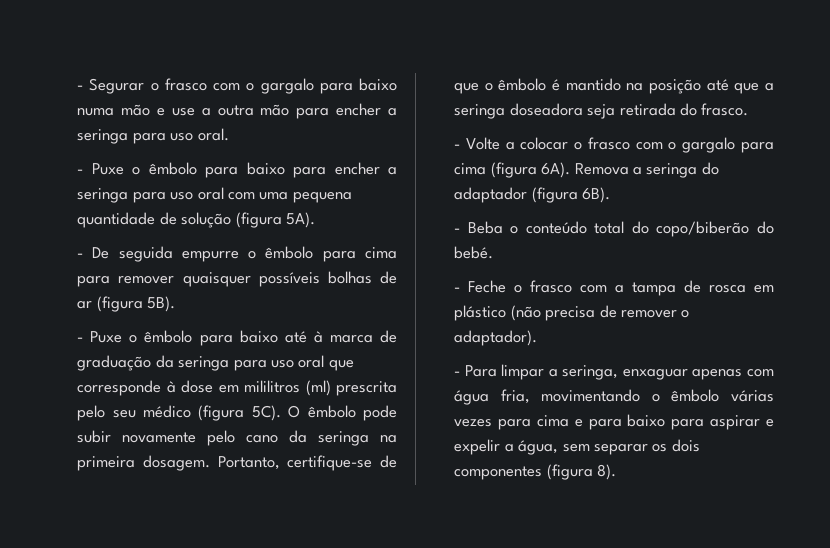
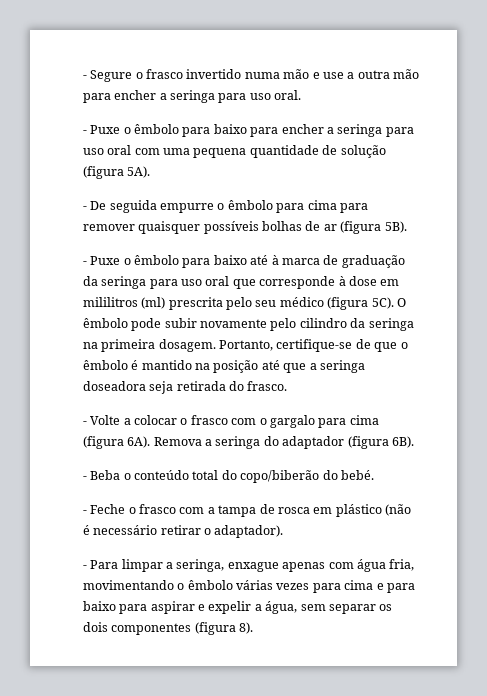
[77,78,397,94] - Segurar o frasco com o gargalo para baixo -> [82,69,242,82] - Segure o frasco invertido
[246,435,279,443] cano -> [299,318,347,328] cilindro
[545,305,678,321] precisa de remover -> [82,525,201,535] é necessário retirar
[622,369,688,380] enxaguar -> [227,562,279,572] enxague

